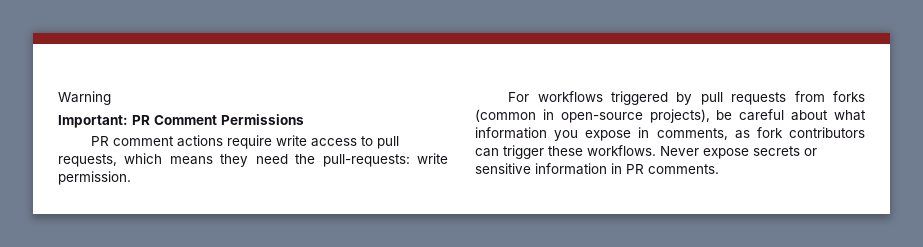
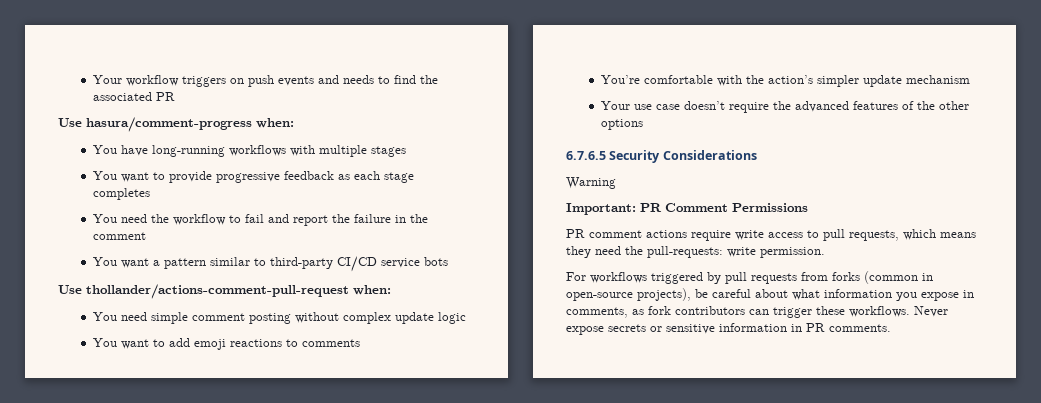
(58, 98) none -> [93,75,439,87] [93,92,176,101] [58,117,294,132] [93,145,407,157] [93,171,415,183] [93,188,151,200] [93,214,429,226] [93,232,147,240] [93,256,449,272] [58,284,391,299] [93,312,467,324] [93,338,361,350] [601,75,971,87] [601,101,970,113] [601,119,644,130] [566,150,757,163] Your workflow triggers on push events and needs to find the associated PR // Use hasura/comment-progress when: // You have long-running workflows with multiple stages // You want to provide progressive feedback as each stage completes // You need the workflow to fail and report the failure in the comment // You want a pattern similar to third-party CI/CD service bots // Use thollander/actions-comment-pull-request when: // You need simple comment posting without complex update logic // You want to add emoji reactions to comments // You’re comfortable with the action’s simpler update mechanism // Your use case doesn’t require the advanced features of the other options // 6.7.6.5 Security Considerations //

